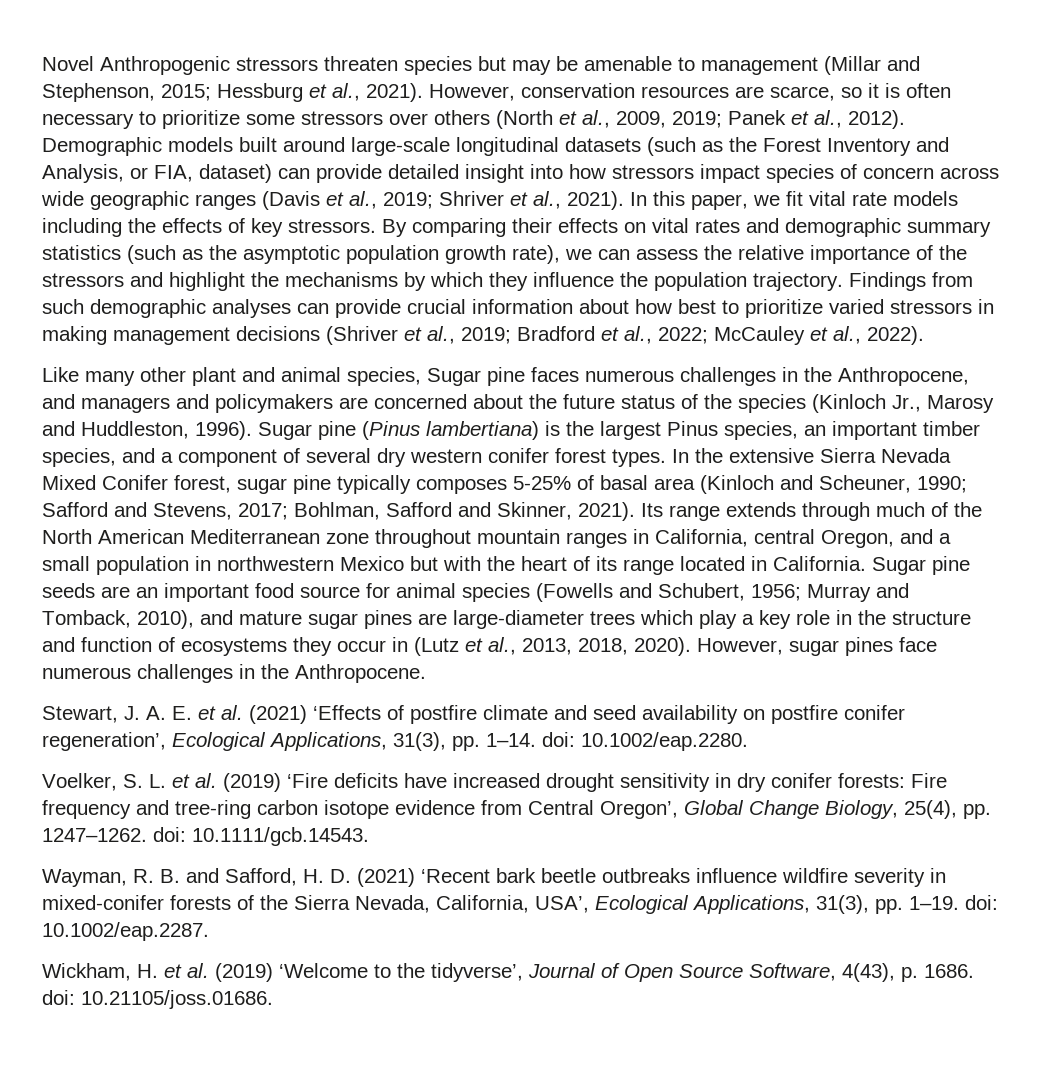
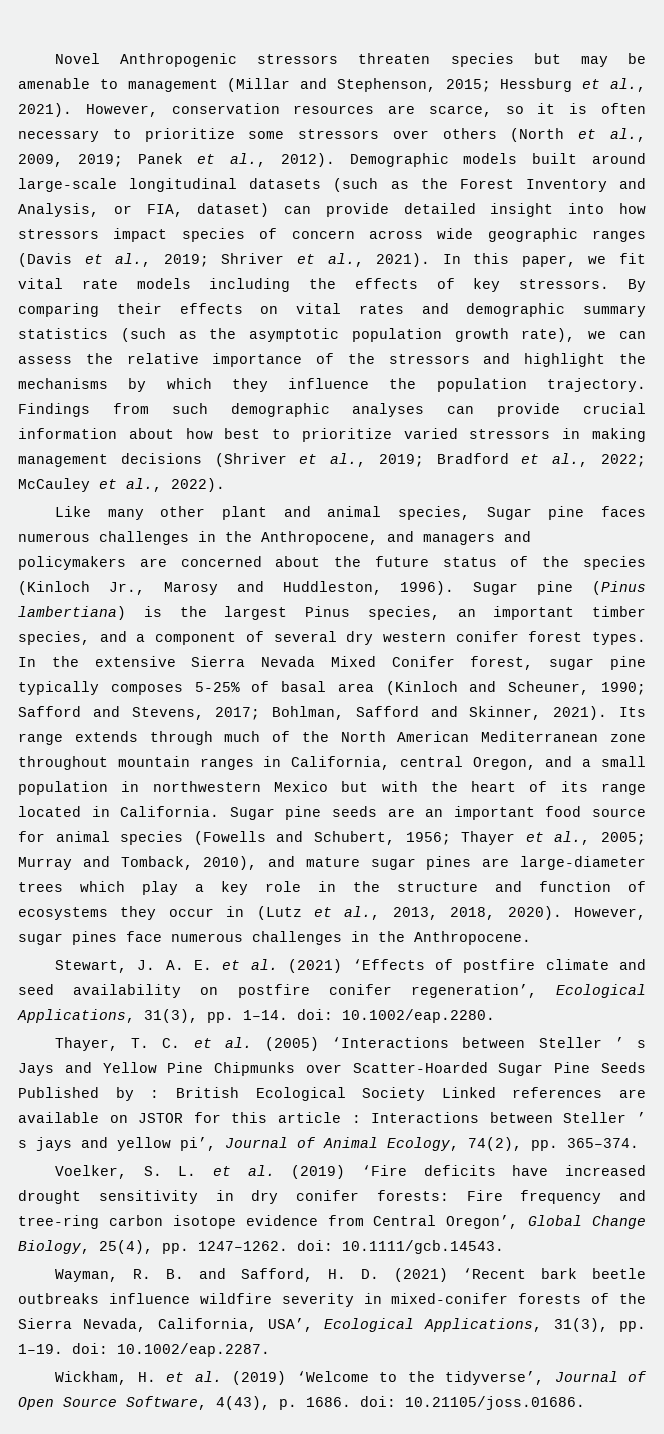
(801, 592) none -> [461,831,647,845] Thayer et al., 2005;
(748, 741) none -> [55,1037,646,1051] [18,1062,646,1076] [18,1087,646,1101] [18,1112,647,1123] [18,1137,639,1151] // Thayer, T. C. et al. (2005) ‘Interactions between Steller ’ s Jays and Yellow Pine Chipmunks over Scatter-Hoarded Sugar Pine Seeds Published by : British Ecological Society Linked references are available on JSTOR for this article : Interactions between Steller ’ s jays and yellow pi’, Journal of Animal Ecology, 74(2), pp. 365–374.

